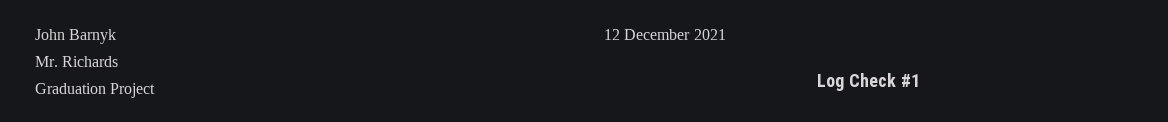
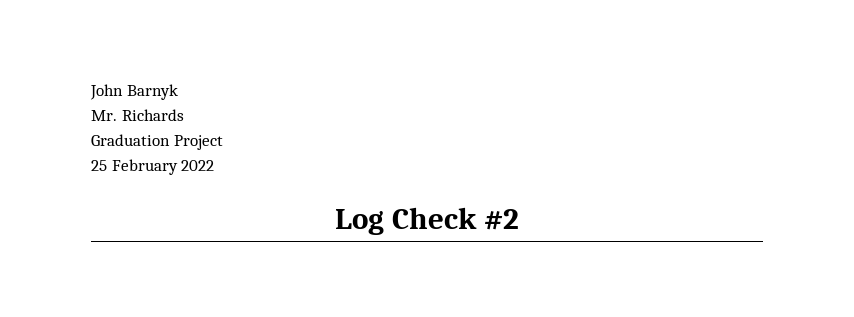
[604,29,726,40] 12 December 2021 -> [91,159,215,175] 25 February 2022
[900,74,920,87] #1 -> [484,209,520,230] #2

